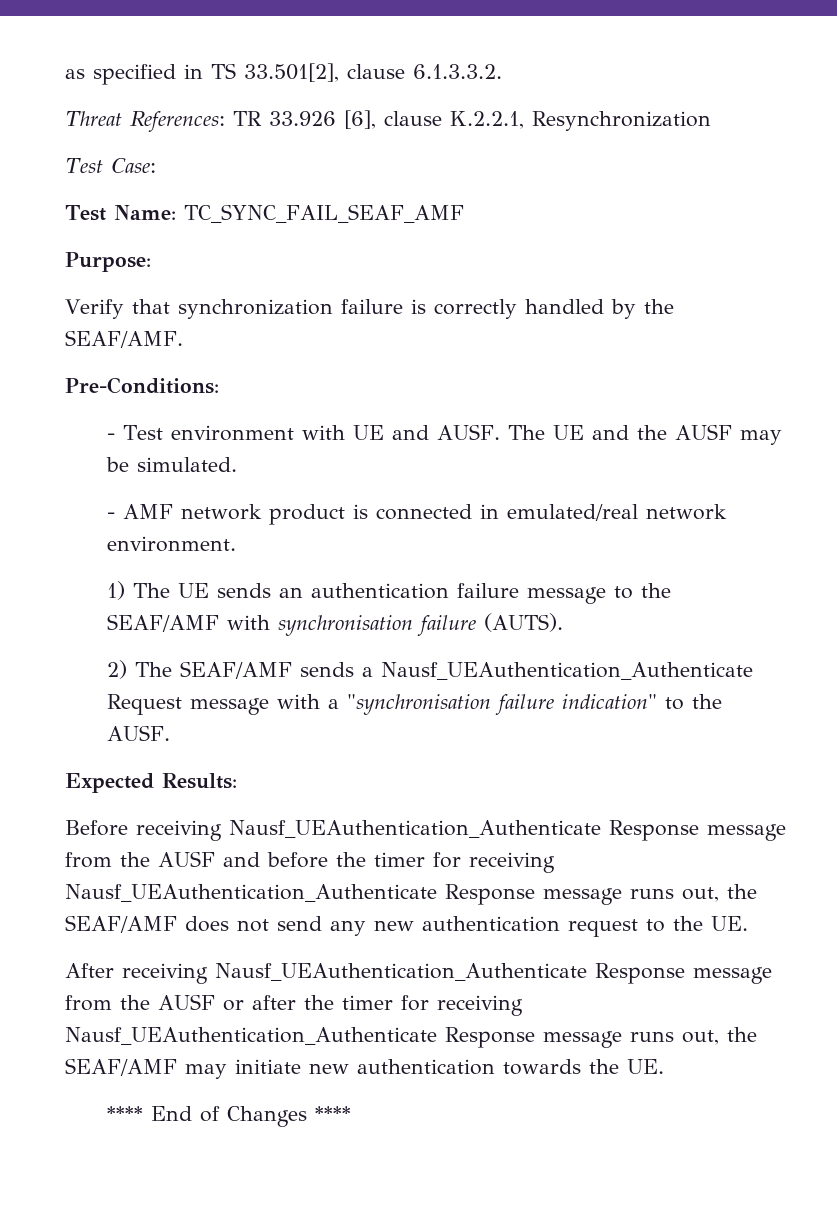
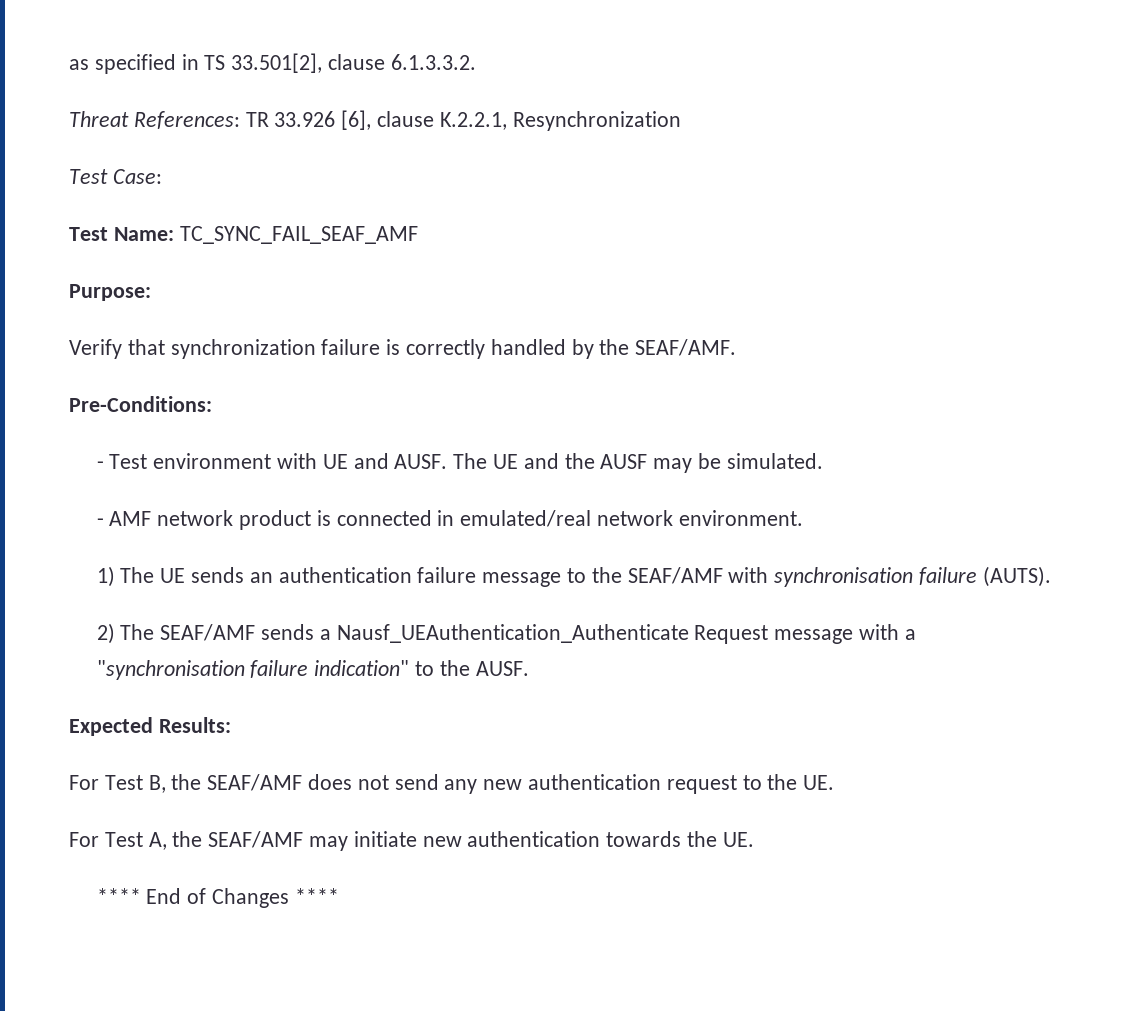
[65,820,786,841] [65,851,555,873] [65,884,719,905] Before receiving Nausf_UEAuthentication_Authenticate Response message from the AUSF and before the timer for receiving Nausf_UEAuthentication_Authenticate Response message runs out, -> [69,775,166,793] For Test B,
[65,963,772,984] [65,994,523,1016] [65,1027,719,1048] After receiving Nausf_UEAuthentication_Authenticate Response message from the AUSF or after the timer for receiving Nausf_UEAuthentication_Authenticate Response message runs out, -> [69,832,167,850] For Test A,

